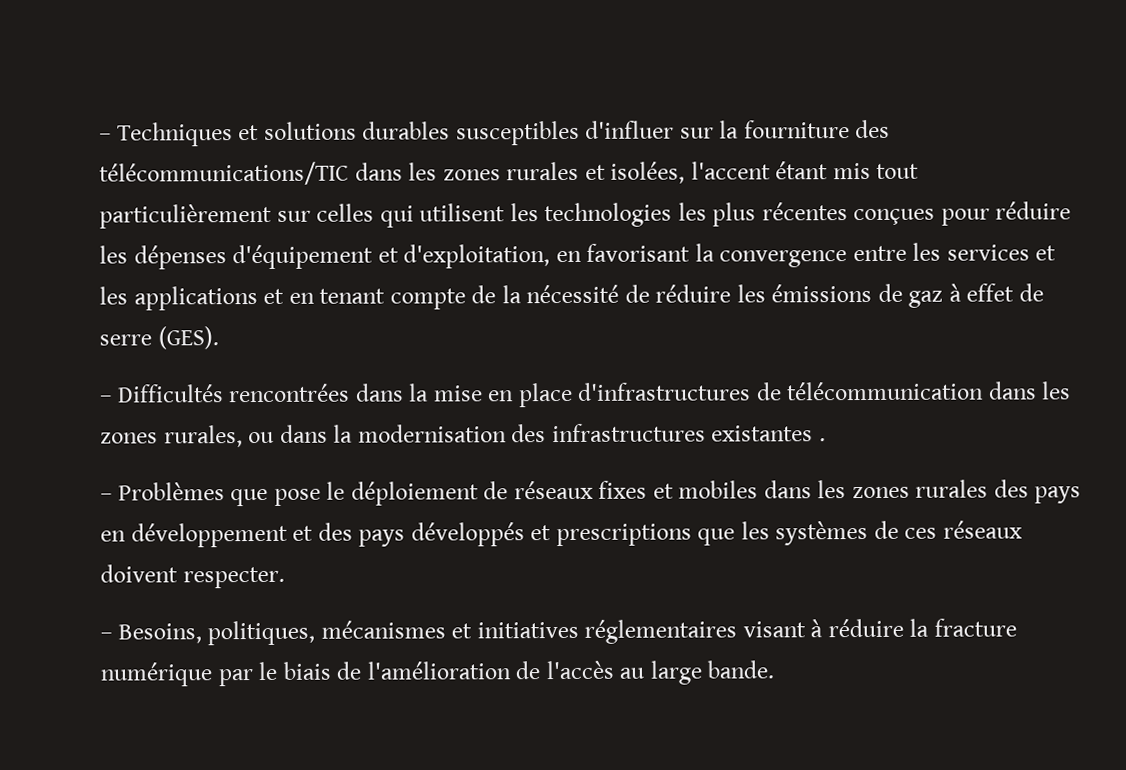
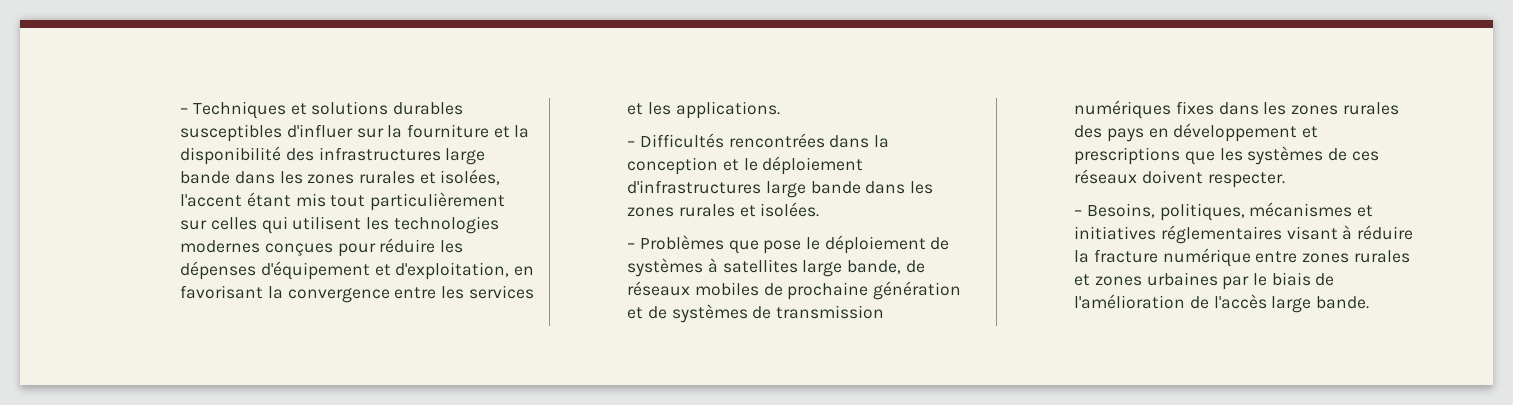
[855,119,891,139] [99,161,350,186] des télécommunications/TIC -> [493,125,530,138] [180,146,486,165] [180,171,231,184] et la disponibilité des infrastructures large bande
[677,202,848,227] les plus récentes -> [180,240,261,253] modernes
[133,283,1044,311] [99,326,219,350] applications et en tenant compte de la nécessité de réduire les émissions de gaz à effet de serre (GES). -> [675,101,780,119] applications.
[433,381,1072,408] [100,423,826,448] mise en place d'infrastructures de télécommunication dans les zones rurales, ou dans la modernisation des infrastructures existantes . -> [627,156,864,175] [627,180,933,198] [627,202,820,217] conception et le déploiement d'infrastructures large bande dans les zones rurales et isolées.
[513,480,759,500] réseaux fixes et mobiles -> [627,258,925,277] [627,281,961,300] [627,304,884,323] [1074,100,1214,119] systèmes à satellites large bande, de réseaux mobiles de prochaine génération et de systèmes de transmission numériques fixes
[317,522,552,547] des pays développés et -> (1318, 132) none
(213, 674) none -> [1255,250,1410,263] [1074,272,1218,286] entre zones rurales et zones urbaines
[619,667,645,679] au -> (1267, 301) none

